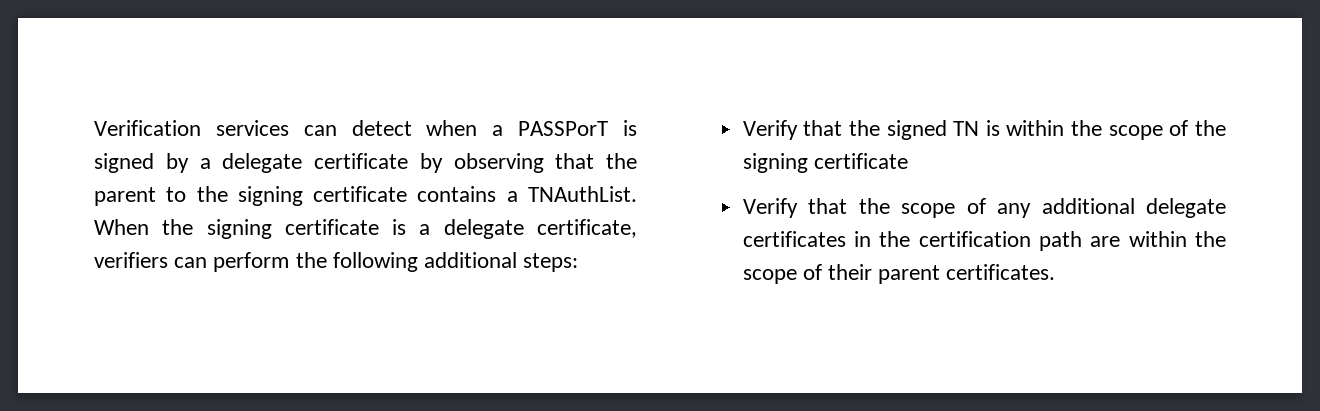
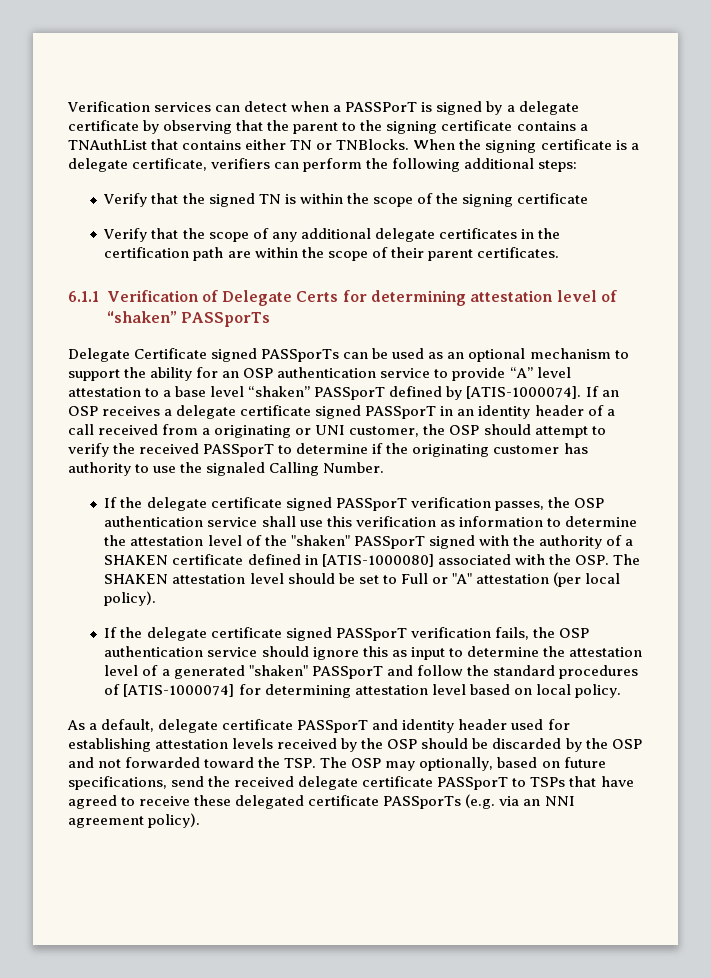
[528,186,637,202] TNAuthList. -> [68,139,410,150] TNAuthList that contains either TN or TNBlocks.
(1056, 272) none -> [68,290,618,306] [106,311,270,327] [68,348,629,362] [68,367,571,381] [68,386,619,400] [68,405,615,419] [68,424,606,438] [68,443,588,457] [68,462,385,476] [104,497,604,511] [104,516,637,527] [104,535,633,549] [104,554,640,567] [104,572,620,587] [104,591,157,606] [104,627,589,641] [104,646,642,660] [104,665,638,679] [104,684,621,698] [67,719,570,733] [68,738,642,752] [68,757,606,771] [68,776,634,790] [68,794,575,809] [68,813,201,828] // 6.1.1 Verification of Delegate Certs for determining attestation level of “shaken” PASSporTs // Delegate Certificate signed PASSporTs can be used as an optional mechanism to support the ability for an OSP authentication service to provide “A” level attestation to a base level “shaken” PASSporT defined by [ATIS-1000074]. If an OSP receives a delegate certificate signed PASSporT in an identity header of a call received from a originating or UNI customer, the OSP should attempt to verify the received PASSporT to determine if the originating customer has authority to use the signaled Calling Number. // If the delegate certificate signed PASSporT verification passes, the OSP authentication service shall use this verification as information to determine the attestation level of the "shaken" PASSporT signed with the authority of a SHAKEN certificate defined in [ATIS-1000080] associated with the OSP. The SHAKEN attestation level should be set to Full or "A" attestation (per local policy). // If the delegate certificate signed PASSporT verification fails, the OSP authentication service should ignore this as input to determine the attestation level of a generated "shaken" PASSporT and follow the standard procedures of [ATIS-1000074] for determining attestation level based on local policy. // As a default, delegate certificate PASSporT and identity header used for establishing attestation levels received by the OSP should be discarded by the OSP and not forwarded toward the TSP. The OSP may optionally, based on future specifications, send the received delegate certificate PASSporT to TSPs that have agreed to receive these delegated certificate PASSporTs (e.g. via an NNI agreement policy).

